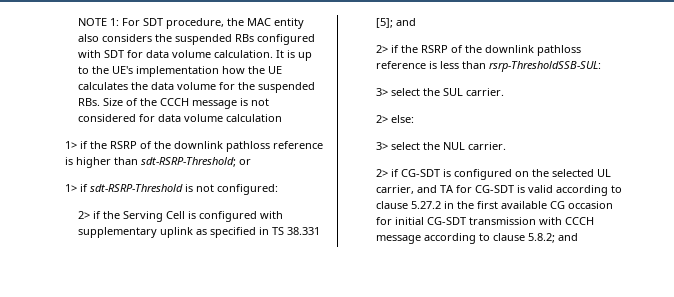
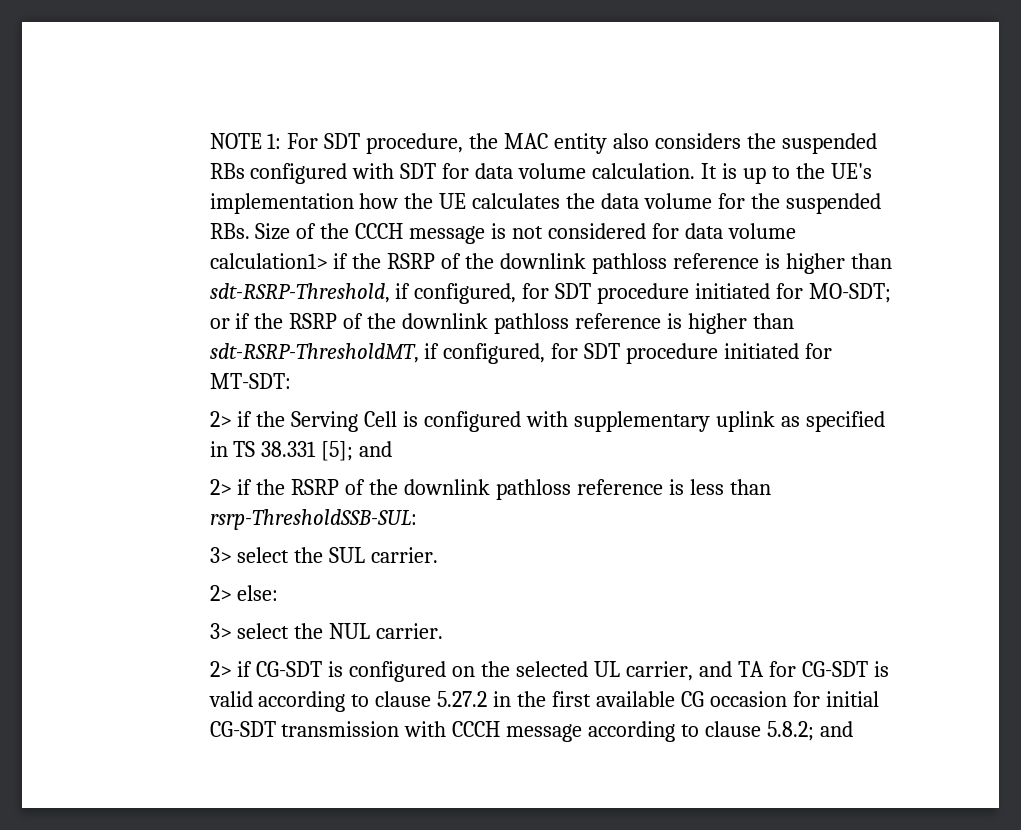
[226,114,283,122] [64,141,77,149] calculation // 1> -> [209,253,328,269] calculation1>
[140,157,251,167] [64,184,278,195] sdt-RSRP-Threshold; or // 1> if sdt-RSRP-Threshold is not configured: -> [209,283,892,304] [209,313,794,334] [209,343,833,364] [209,373,291,389] sdt-RSRP-Threshold, if configured, for SDT procedure initiated for MO-SDT; or if the RSRP of the downlink pathloss reference is higher than sdt-RSRP-ThresholdMT, if configured, for SDT procedure initiated for MT-SDT:

